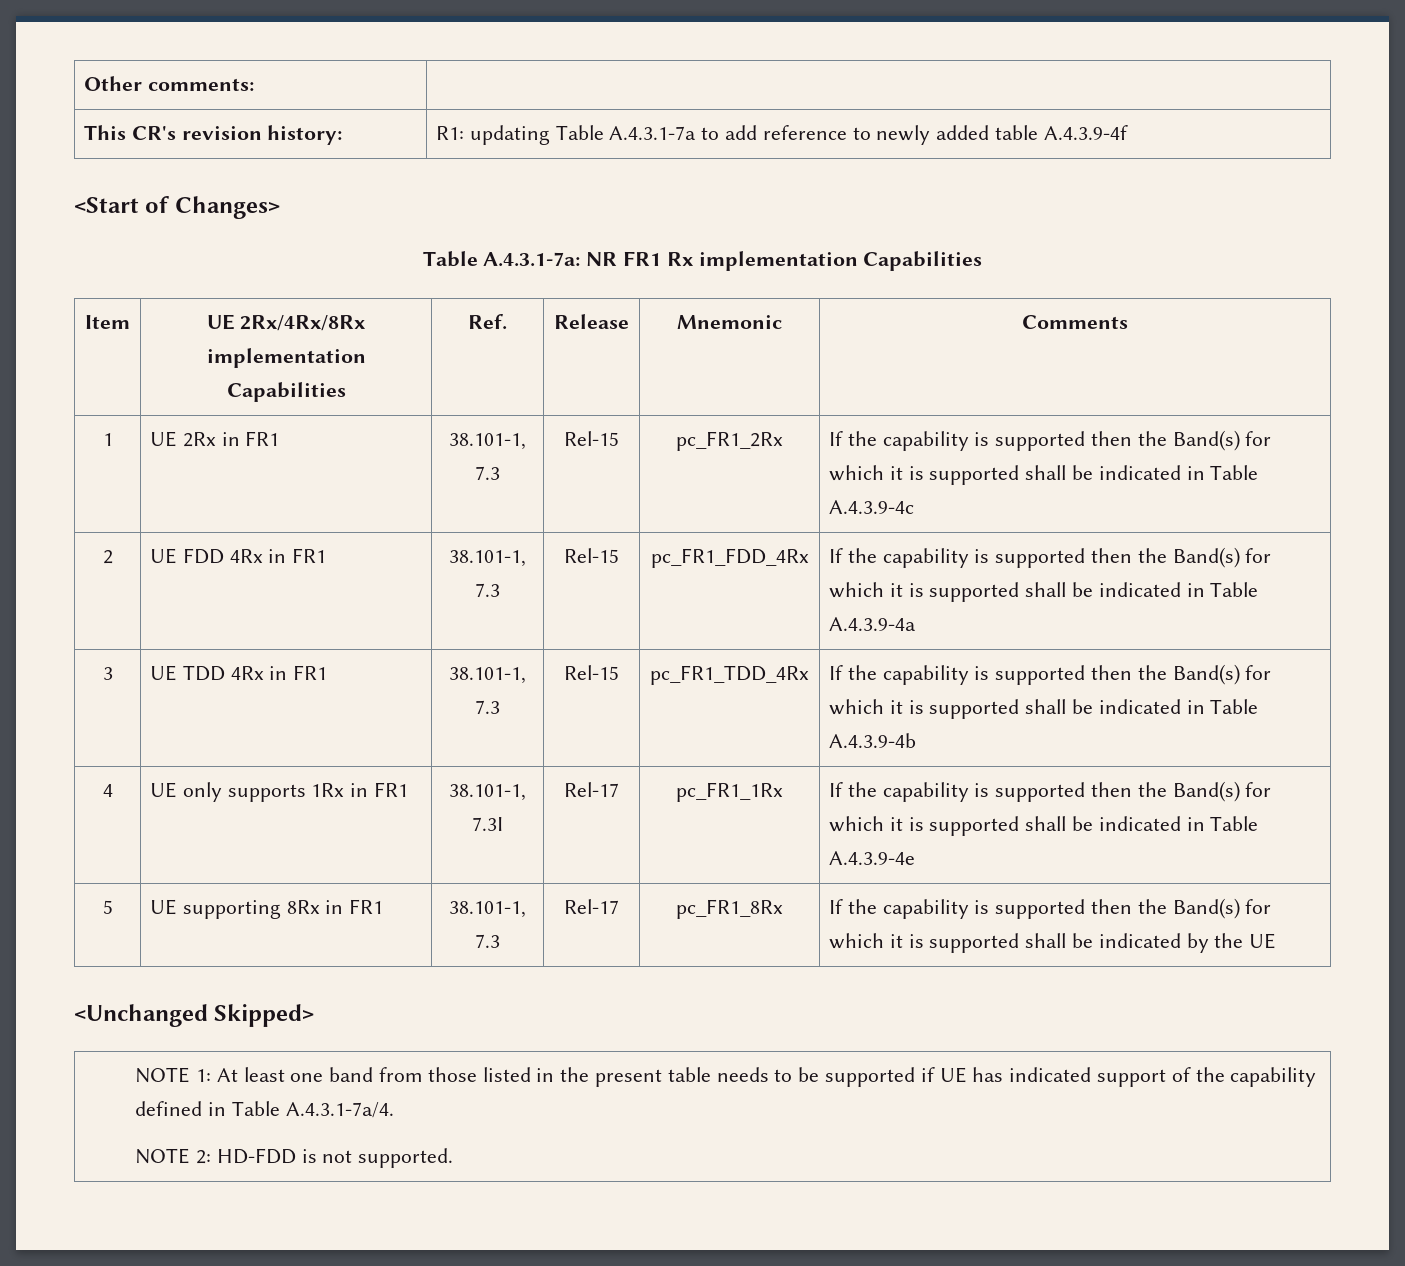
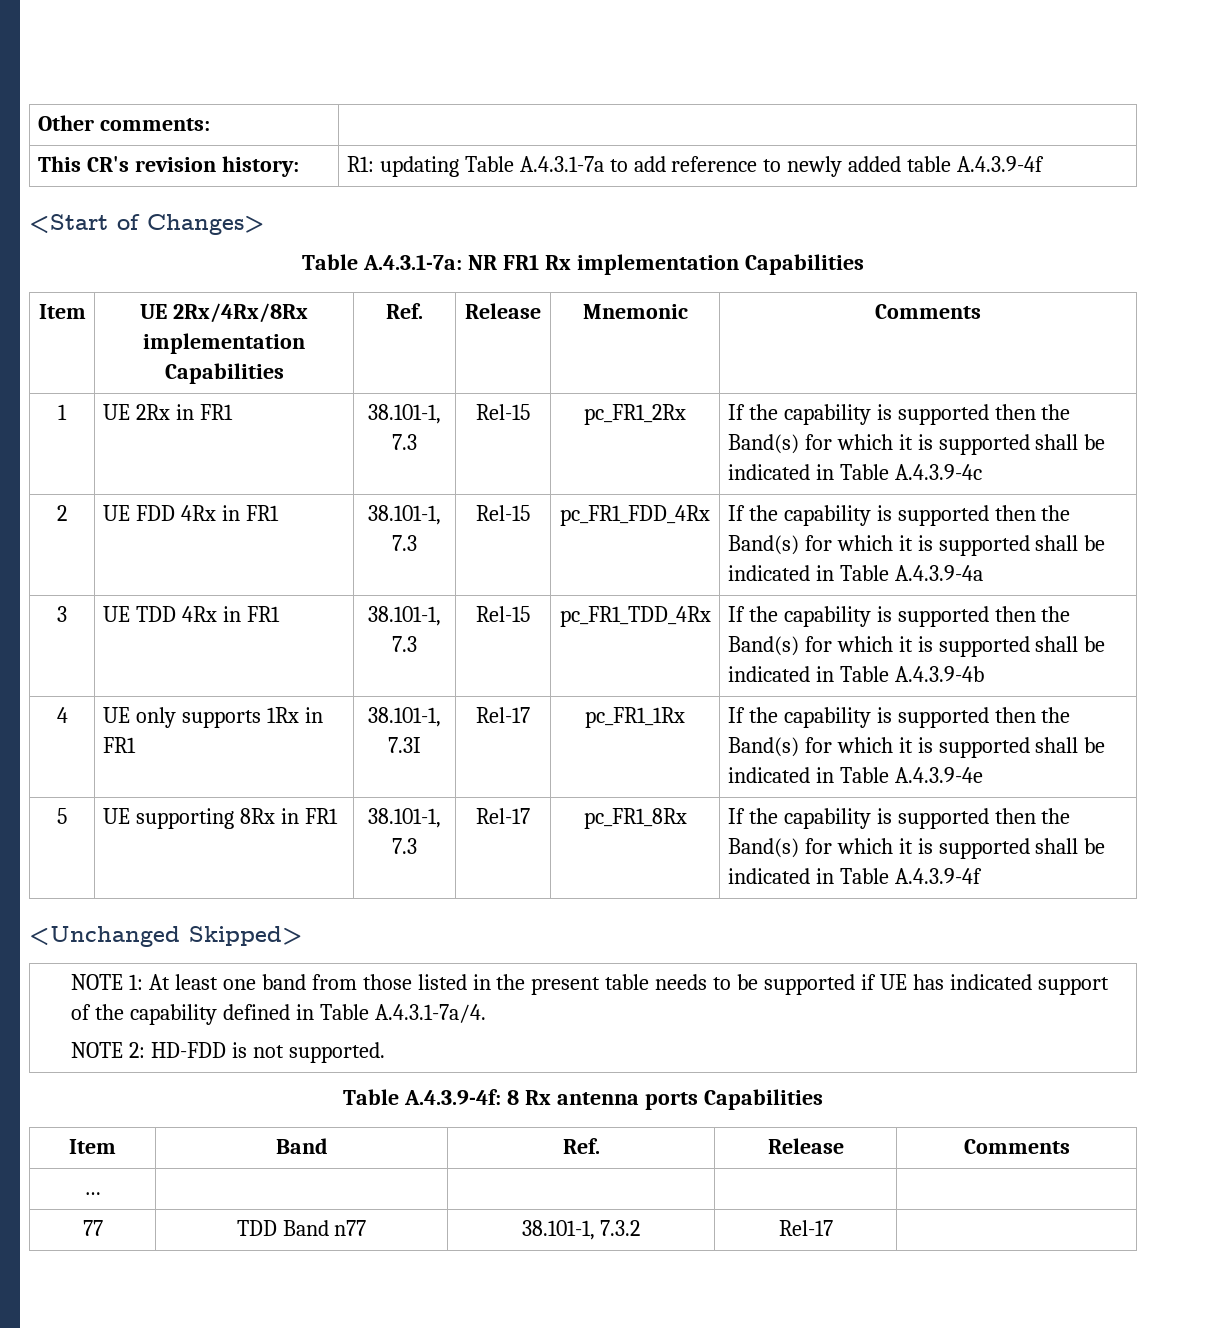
[1186,933,1277,953] by the UE -> [815,868,982,884] in Table A.4.3.9-4f
(454, 1158) none -> [343,1089,823,1110] [69,1139,116,1154] [275,1138,328,1154] [562,1138,600,1154] [767,1138,844,1154] [963,1139,1070,1154] [84,1192,101,1195] [82,1220,103,1236] [236,1220,367,1236] [521,1220,641,1240] [778,1220,833,1236] // Table A.4.3.9-4f: 8 Rx antenna ports Capabilities // Item | Band | Ref. | Release | Comments // … | | | | // 77 | TDD Band n77 | 38.101-1, 7.3.2 | Rel-17 |

